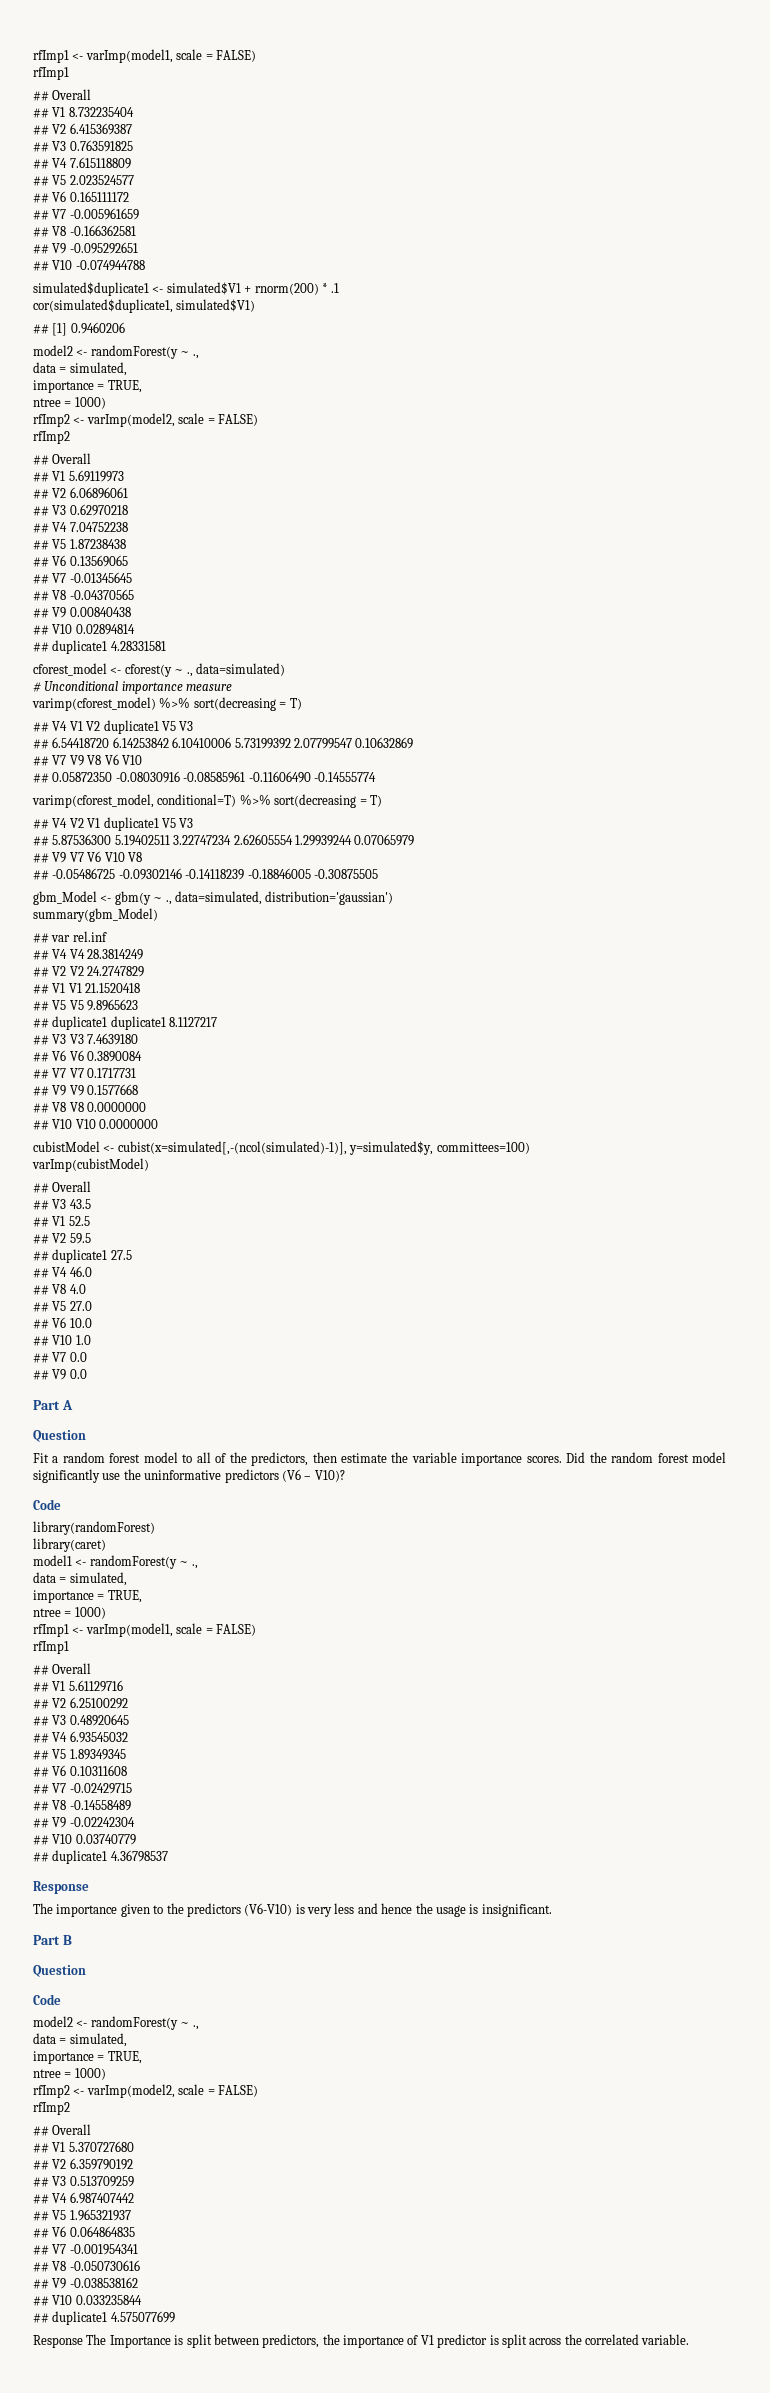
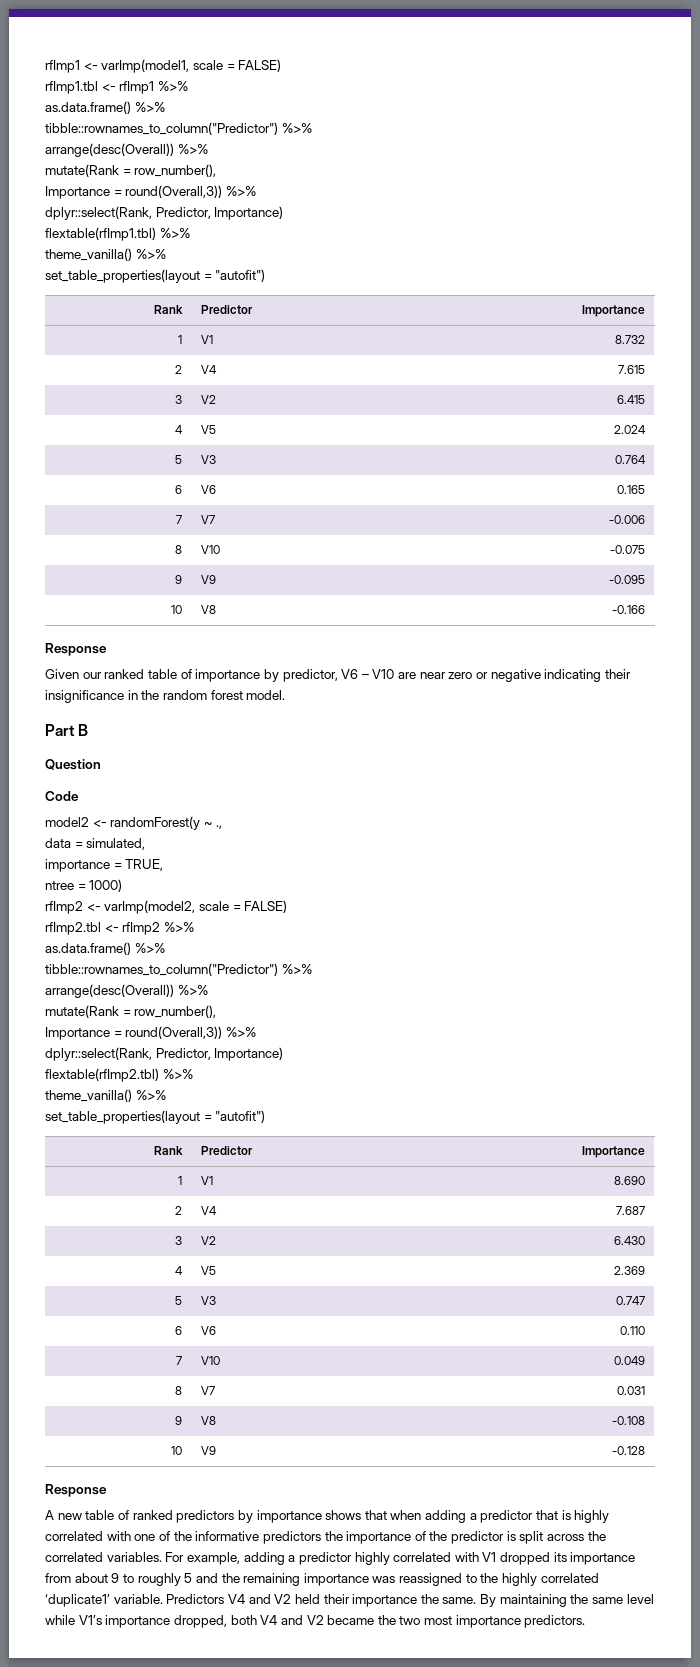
[33,49,256,63] [33,67,69,80] [33,89,92,101] [33,107,134,118] [33,123,132,135] [33,140,133,152] [33,157,131,169] [33,175,134,186] [33,191,129,203] [33,208,139,220] [33,225,136,237] [33,242,138,254] [33,260,145,271] [33,282,340,296] [33,299,256,313] [33,322,125,336] [33,345,199,359] [33,362,127,376] [33,380,142,393] [33,397,106,409] [33,413,258,427] [33,431,70,444] [33,453,92,465] [33,470,124,482] [33,487,128,499] [33,504,128,516] [33,522,128,533] [33,539,126,550] [33,555,128,567] [33,572,132,584] [33,589,134,601] [33,607,131,618] [33,624,135,635] [33,640,166,654] [33,663,285,677] [33,681,233,694] [32,697,302,711] [33,720,194,734] [33,737,414,749] [33,754,142,766] [33,771,376,783] [32,794,382,808] [33,817,194,831] [33,834,415,846] [33,851,142,863] [33,868,378,880] [33,891,394,905] [33,908,158,922] [33,931,107,943] [33,949,144,960] [33,966,145,977] [33,983,141,994] [33,999,139,1011] [33,1016,218,1030] [33,1033,139,1045] [33,1050,143,1062] [33,1068,137,1079] [33,1084,139,1096] [33,1102,147,1113] [33,1119,159,1130] [33,1141,530,1155] [32,1158,149,1172] [33,1181,92,1193] [33,1199,91,1210] [33,1216,90,1227] [33,1233,91,1244] [33,1249,132,1263] [33,1266,92,1278] [33,1284,86,1295] [33,1301,92,1312] [33,1317,92,1329] [33,1335,91,1346] [33,1352,87,1363] [33,1369,87,1380] [33,1400,73,1410] [33,1430,86,1442] [33,1452,727,1466] [33,1469,345,1483] [33,1499,61,1510] [33,1521,155,1535] [33,1538,106,1552] [33,1555,198,1569] [33,1572,127,1586] [33,1590,142,1603] [33,1607,106,1619] [33,1623,256,1637] [33,1641,69,1654] [33,1663,92,1675] [33,1680,123,1692] [33,1697,128,1709] [33,1714,129,1726] [33,1731,128,1743] [33,1749,126,1760] [33,1765,127,1777] [33,1783,132,1794] [33,1800,131,1811] [33,1817,135,1828] [33,1834,136,1845] [33,1850,168,1864] [33,1881,89,1894] [33,1903,552,1917] rfImp1 <- varImp(model1, scale = FALSE) // rfImp1 // ## Overall // ## V1 8.732235404 // ## V2 6.415369387 // ## V3 0.763591825 // ## V4 7.615118809 // ## V5 2.023524577 // ## V6 0.165111172 // ## V7 -0.005961659 // ## V8 -0.166362581 // ## V9 -0.095292651 // ## V10 -0.074944788 // simulated$duplicate1 <- simulated$V1 + rnorm(200) * .1 // cor(simulated$duplicate1, simulated$V1) // ## [1] 0.9460206 // model2 <- randomForest(y ~ ., // data = simulated, // importance = TRUE, // ntree = 1000) // rfImp2 <- varImp(model2, scale = FALSE) // rfImp2 // ## Overall // ## V1 5.69119973 // ## V2 6.06896061 // ## V3 0.62970218 // ## V4 7.04752238 // ## V5 1.87238438 // ## V6 0.13569065 // ## V7 -0.01345645 // ## V8 -0.04370565 // ## V9 0.00840438 // ## V10 0.02894814 // ## duplicate1 4.28331581 // cforest_model <- cforest(y ~ ., data=simulated) // # Unconditional importance measure // varimp(cforest_model) %>% sort(decreasing = T) // ## V4 V1 V2 duplicate1 V5 V3 // ## 6.54418720 6.14253842 6.10410006 5.73199392 2.07799547 0.10632869 // ## V7 V9 V8 V6 V10 // ## 0.05872350 -0.08030916 -0.08585961 -0.11606490 -0.14555774 // varimp(cforest_model, conditional=T) %>% sort(decreasing = T) // ## V4 V2 V1 duplicate1 V5 V3 // ## 5.87536300 5.19402511 3.22747234 2.62605554 1.29939244 0.07065979 // ## V9 V7 V6 V10 V8 // ## -0.05486725 -0.09302146 -0.14118239 -0.18846005 -0.30875505 // gbm_Model <- gbm(y ~ ., data=simulated, distribution='gaussian') // summary(gbm_Model) // ## var rel.inf // ## V4 V4 28.3814249 // ## V2 V2 24.2747829 // ## V1 V1 21.1520418 // ## V5 V5 9.8965623 // ## duplicate1 duplicate1 8.1127217 // ## V3 V3 7.4639180 // ## V6 V6 0.3890084 // ## V7 V7 0.1717731 // ## V9 V9 0.1577668 // ## V8 V8 0.0000000 // ## V10 V10 0.0000000 // cubistModel <- cubist(x=simulated[,-(ncol(simulated)-1)], y=simulated$y, committees=100) // varImp(cubistModel) // ## Overall // ## V3 43.5 // ## V1 52.5 // ## V2 59.5 // ## duplicate1 27.5 // ## V4 46.0 // ## V8 4.0 // ## V5 27.0 // ## V6 10.0 // ## V10 1.0 // ## V7 0.0 // ## V9 0.0 // Part A // Question // Fit a random forest model to all of the predictors, then estimate the variable importance scores. Did the random forest model significantly use the uninformative predictors (V6 – V10)? // Code // library(randomForest) // library(caret) // model1 <- randomForest(y ~ ., // data = simulated, // importance = TRUE, // ntree = 1000) // rfImp1 <- varImp(model1, scale = FALSE) // rfImp1 // ## Overall // ## V1 5.61129716 // ## V2 6.25100292 // ## V3 0.48920645 // ## V4 6.93545032 // ## V5 1.89349345 // ## V6 0.10311608 // ## V7 -0.02429715 // ## V8 -0.14558489 // ## V9 -0.02242304 // ## V10 0.03740779 // ## duplicate1 4.36798537 // Response // The importance given to the predictors (V6-V10) is very less and hence the usage is insignificant. -> [45,59,282,73] [45,81,188,94] [45,101,165,114] [45,122,312,135] [45,143,208,157] [45,164,217,177] [45,185,256,199] [45,206,284,220] [45,227,190,241] [45,248,166,261] [45,269,266,283] [153,305,183,314] [201,305,254,314] [581,305,645,317] [177,335,182,344] [201,335,214,344] [614,335,645,344] [174,365,182,374] [201,365,218,374] [617,365,645,374] [174,395,182,404] [201,395,217,404] [616,395,645,404] [174,425,183,434] [201,425,217,434] [613,425,646,434] [174,455,182,464] [201,455,217,464] [614,455,646,464] [174,485,182,494] [201,485,217,494] [616,485,645,494] [175,515,182,524] [201,515,216,524] [608,515,645,524] [174,545,182,554] [201,545,221,554] [609,545,645,554] [174,575,182,584] [201,575,217,584] [608,575,645,584] [170,605,182,614] [201,605,217,614] [611,605,645,614] [45,643,107,656] [45,669,631,682] [45,690,286,703] rfImp1 <- varImp(model1, scale = FALSE) // rfImp1.tbl <- rfImp1 %>% // as.data.frame() %>% // tibble::rownames_to_column("Predictor") %>% // arrange(desc(Overall)) %>% // mutate(Rank = row_number(), // Importance = round(Overall,3)) %>% // dplyr::select(Rank, Predictor, Importance) // flextable(rfImp1.tbl) %>% // theme_vanilla() %>% // set_table_properties(layout = "autofit") // Rank | Predictor | Importance // 1 | V1 | 8.732 // 2 | V4 | 7.615 // 3 | V2 | 6.415 // 4 | V5 | 2.024 // 5 | V3 | 0.764 // 6 | V6 | 0.165 // 7 | V7 | -0.006 // 8 | V10 | -0.075 // 9 | V9 | -0.095 // 10 | V8 | -0.166 // Response // Given our ranked table of importance by predictor, V6 – V10 are near zero or negative indicating their insignificance in the random forest model.
[33,2102,70,2115] [33,2124,92,2136] [33,2141,134,2153] [33,2158,133,2170] [33,2176,134,2187] [33,2192,134,2204] [33,2209,131,2221] [33,2226,135,2238] [33,2244,138,2255] [33,2260,140,2272] [33,2277,138,2289] [33,2295,142,2306] [33,2311,175,2325] [33,2334,320,2348] rfImp2 // ## Overall // ## V1 5.370727680 // ## V2 6.359790192 // ## V3 0.513709259 // ## V4 6.987407442 // ## V5 1.965321937 // ## V6 0.064864835 // ## V7 -0.001954341 // ## V8 -0.050730616 // ## V9 -0.038538162 // ## V10 0.033235844 // ## duplicate1 4.575077699 // Response The Importance is split between predictors, -> [45,922,194,935] [45,942,165,955] [45,963,312,976] [45,984,208,998] [45,1005,217,1018] [45,1026,256,1040] [45,1047,284,1061] [45,1068,193,1082] [45,1089,166,1102] [45,1110,266,1124] [153,1146,183,1155] [201,1146,254,1155] [581,1146,645,1158] [177,1176,182,1185] [201,1176,214,1185] [613,1176,645,1185] [174,1206,182,1215] [201,1206,218,1215] [615,1206,645,1215] [174,1236,182,1245] [201,1236,217,1245] [613,1236,645,1245] [174,1266,183,1275] [201,1266,217,1275] [613,1266,645,1275] [174,1296,182,1305] [201,1296,217,1305] [615,1296,645,1305] [174,1326,182,1335] [201,1326,217,1335] [619,1326,645,1335] [175,1356,182,1365] [201,1356,221,1365] [613,1356,645,1365] [174,1386,182,1395] [201,1386,216,1395] [616,1386,645,1395] [174,1416,182,1425] [201,1416,217,1425] [611,1416,645,1425] [170,1446,182,1455] [201,1446,217,1455] [611,1446,645,1455] [45,1484,107,1497] [45,1510,610,1523] [45,1531,321,1544] rfImp2.tbl <- rfImp2 %>% // as.data.frame() %>% // tibble::rownames_to_column("Predictor") %>% // arrange(desc(Overall)) %>% // mutate(Rank = row_number(), // Importance = round(Overall,3)) %>% // dplyr::select(Rank, Predictor, Importance) // flextable(rfImp2.tbl) %>% // theme_vanilla() %>% // set_table_properties(layout = "autofit") // Rank | Predictor | Importance // 1 | V1 | 8.690 // 2 | V4 | 7.687 // 3 | V2 | 6.430 // 4 | V5 | 2.369 // 5 | V3 | 0.747 // 6 | V6 | 0.110 // 7 | V10 | 0.049 // 8 | V7 | 0.031 // 9 | V8 | -0.108 // 10 | V9 | -0.128 // Response // A new table of ranked predictors by importance shows that when adding a predictor that is highly correlated with one of the informative predictors
[420,2335,434,2345] V1 -> [429,1531,448,1541] the
[641,2334,690,2345] variable. -> [106,1552,636,1565] [45,1573,599,1586] [45,1594,654,1607] [45,1615,586,1628] variables. For example, adding a predictor highly correlated with V1 dropped its importance from about 9 to roughly 5 and the remaining importance was reassigned to the highly correlated ‘duplicate1’ variable. Predictors V4 and V2 held their importance the same. By maintaining the same level while V1’s importance dropped, both V4 and V2 became the two most importance predictors.

